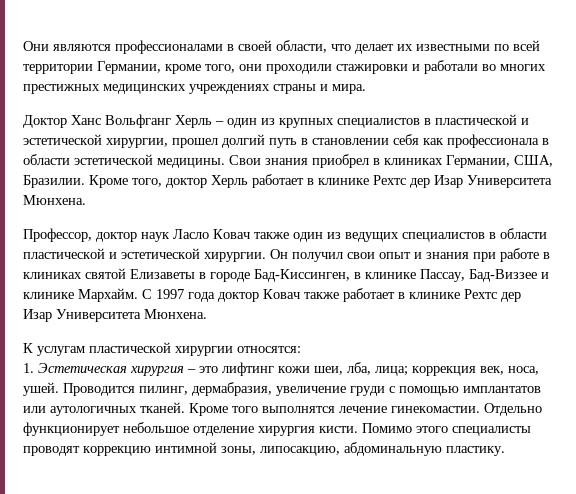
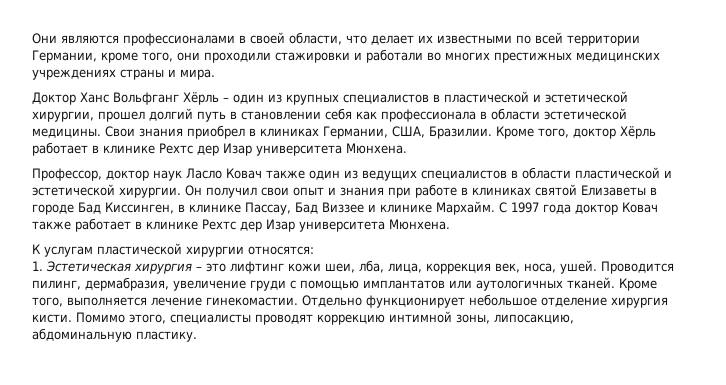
[175,115,212,128] Херль -> [183,92,219,105] Хёрль
[211,174,552,188] Херль работает в клинике Рехтс дер Изар Университета -> [620,126,656,139] [32,142,342,156] Хёрль работает в клинике Рехтс дер Изар университета
[254,269,350,282] Бад-Киссинген, -> [78,202,174,214] Бад Киссинген,
[469,269,537,282] Бад-Виззее -> [295,202,364,214] Бад Виззее
[56,309,141,322] Университета -> [299,221,385,232] университета
[375,366,408,376] лица; -> [388,263,422,273] лица,
[232,406,335,413] того выполнятся -> [32,297,147,307] того, выполняется
[416,426,448,433] этого -> [129,314,166,324] этого,

